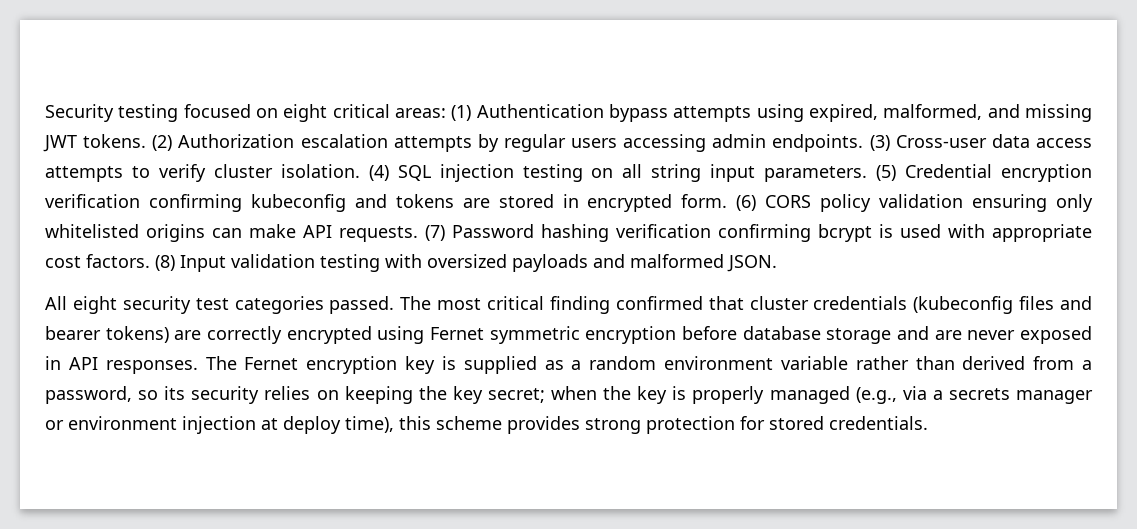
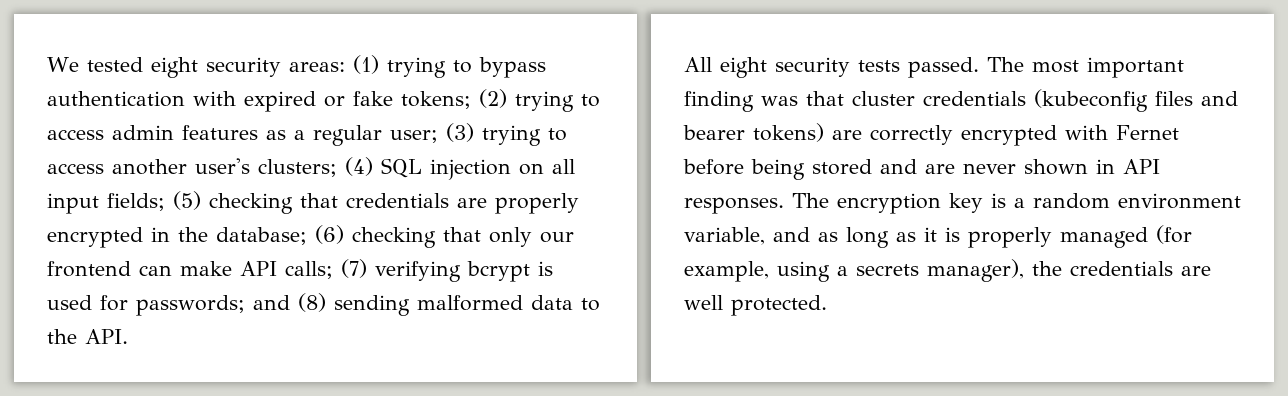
[45,104,1093,122] [43,134,1092,152] [45,164,360,182] Security testing focused on eight critical areas: (1) Authentication bypass attempts using expired, malformed, and missing JWT tokens. (2) Authorization escalation attempts by regular users accessing admin endpoints. (3) Cross-user data access attempts to verify cluster isolation. -> [47,55,546,78] [47,89,600,112] [47,123,567,146] [47,158,337,177] We tested eight security areas: (1) trying to bypass authentication with expired or fake tokens; (2) trying to access admin features as a regular user; (3) trying to access another user's clusters;
[522,164,583,182] testing -> (511, 169) none
[651,164,1092,182] [45,194,1093,212] [45,224,1092,242] [45,254,777,272] string input parameters. (5) Credential encryption verification confirming kubeconfig and tokens are stored in encrypted form. (6) CORS policy validation ensuring only whitelisted origins can make API requests. (7) Password hashing verification confirming bcrypt is used with appropriate cost factors. (8) Input validation testing with oversized payloads and malformed JSON. -> [47,191,579,214] [47,225,574,248] [47,259,553,282] [47,293,600,316] [47,329,128,344] input fields; (5) checking that credentials are properly encrypted in the database; (6) checking that only our frontend can make API calls; (7) verifying bcrypt is used for passwords; and (8) sending malformed data to the API.
[195,296,324,314] test categories -> [858,60,900,72] tests
[487,296,703,314] critical finding confirmed -> [1087,57,1184,78] [684,91,798,112] important finding was
[377,326,892,344] using Fernet symmetric encryption before database storage -> [1065,125,1179,140] [683,159,872,180] with Fernet before being stored
[1019,326,1092,344] exposed -> [1024,159,1088,175] shown
[244,357,299,370] Fernet -> (829, 200) none
[463,356,564,374] supplied as -> (1006, 200) none
[780,356,1093,370] [45,386,1094,404] [45,416,928,434] variable rather than derived from a password, so its security relies on keeping the key secret; when the key is properly managed (e.g., via a secrets manager or environment injection at deploy time), this scheme provides strong protection for stored credentials. -> [684,225,1192,248] [684,259,1211,282] [684,295,827,316] variable, and as long as it is properly managed (for example, using a secrets manager), the credentials are well protected.

